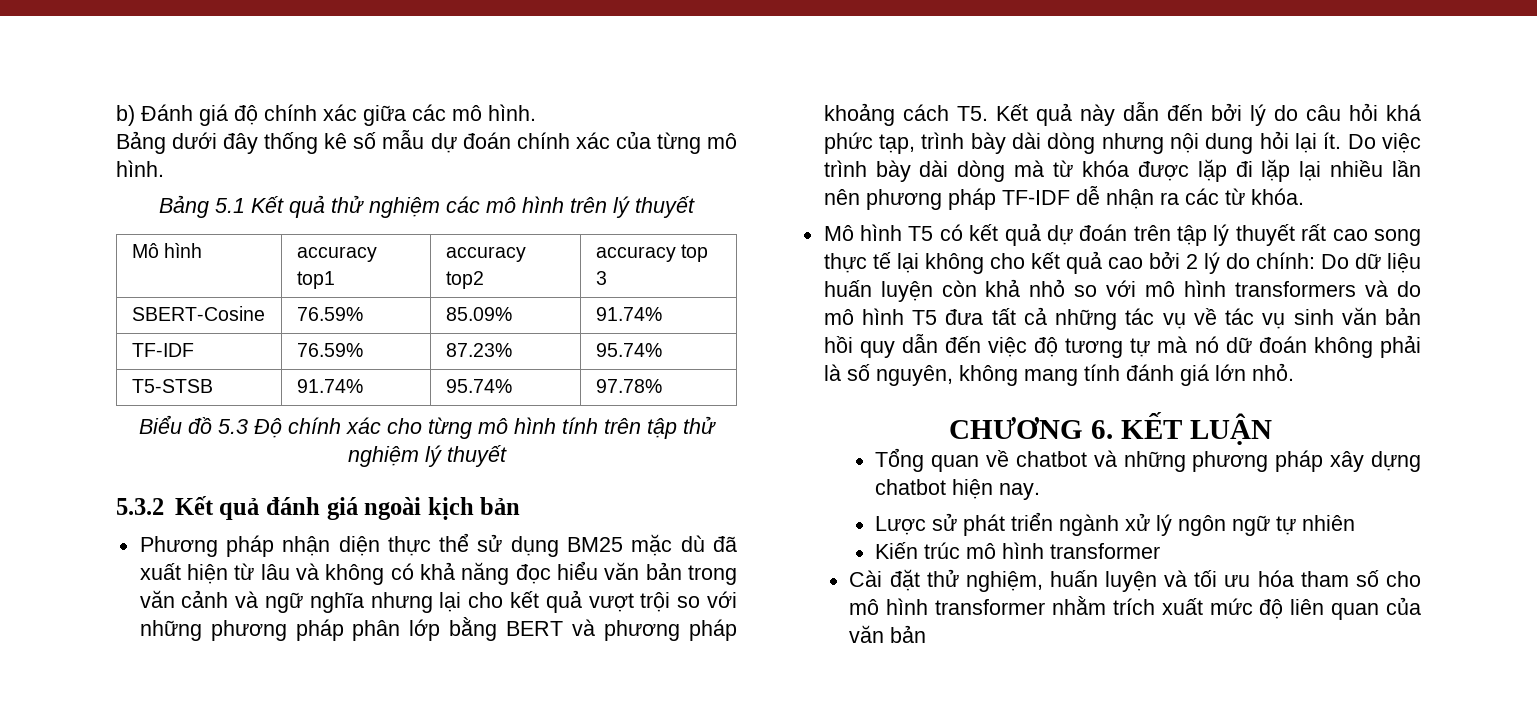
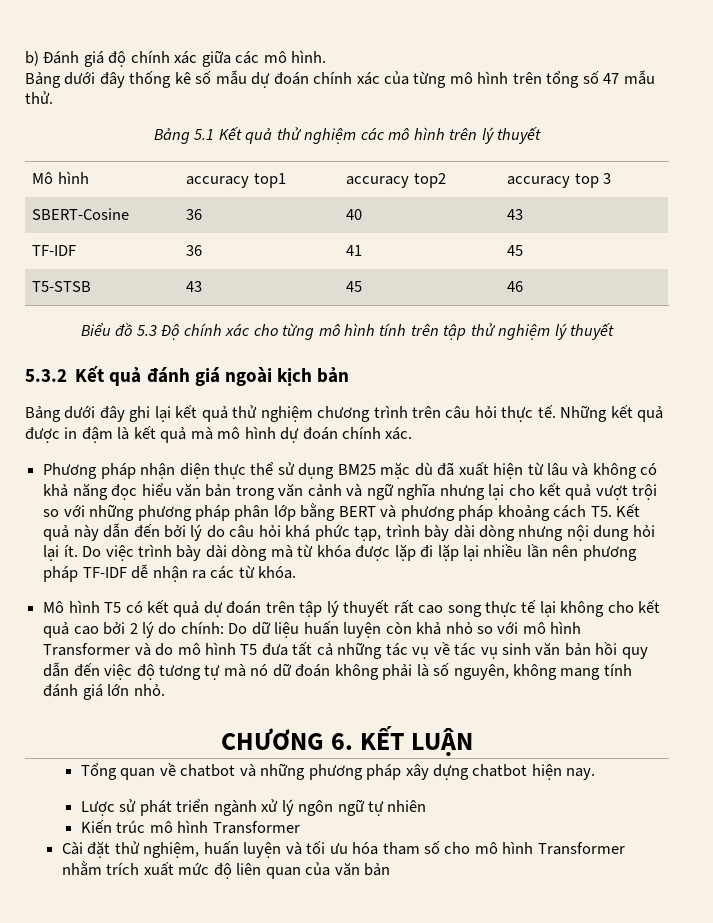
[116,160,164,177] hình. -> [477,70,655,88] [25,91,53,104] hình trên tổng số 47 mẫu thử.
[296,307,363,321] [445,307,512,321] [595,307,662,321] [131,343,194,357] [296,343,363,357] [445,343,512,357] [595,343,662,357] [131,379,213,393] [296,379,363,393] [445,379,512,393] [595,379,662,393] 76.59% | 85.09% | 91.74% // TF-IDF | 76.59% | 87.23% | 95.74% // T5-STSB | 91.74% | 95.74% | 97.78% -> [186,209,203,220] [346,209,363,220] [507,209,524,220] [32,245,77,256] [186,245,203,256] [346,245,363,256] [507,245,524,256] [32,281,92,292] [186,281,203,292] [346,281,363,292] [507,281,524,292] 36 | 40 | 43 // TF-IDF | 36 | 41 | 45 // T5-STSB | 43 | 45 | 46
(521, 506) none -> [25,405,664,422] [25,426,413,443] // Bảng dưới đây ghi lại kết quả thử nghiệm chương trình trên câu hỏi thực tế. Những kết quả được in đậm là kết quả mà mô hình dự đoán chính xác.
[1235,281,1357,297] transformers -> [43,643,131,656] Transformer
[1050,543,1161,559] transformer -> [212,821,300,834] Transformer
[935,599,1046,615] transformer -> [537,842,625,855] Transformer

